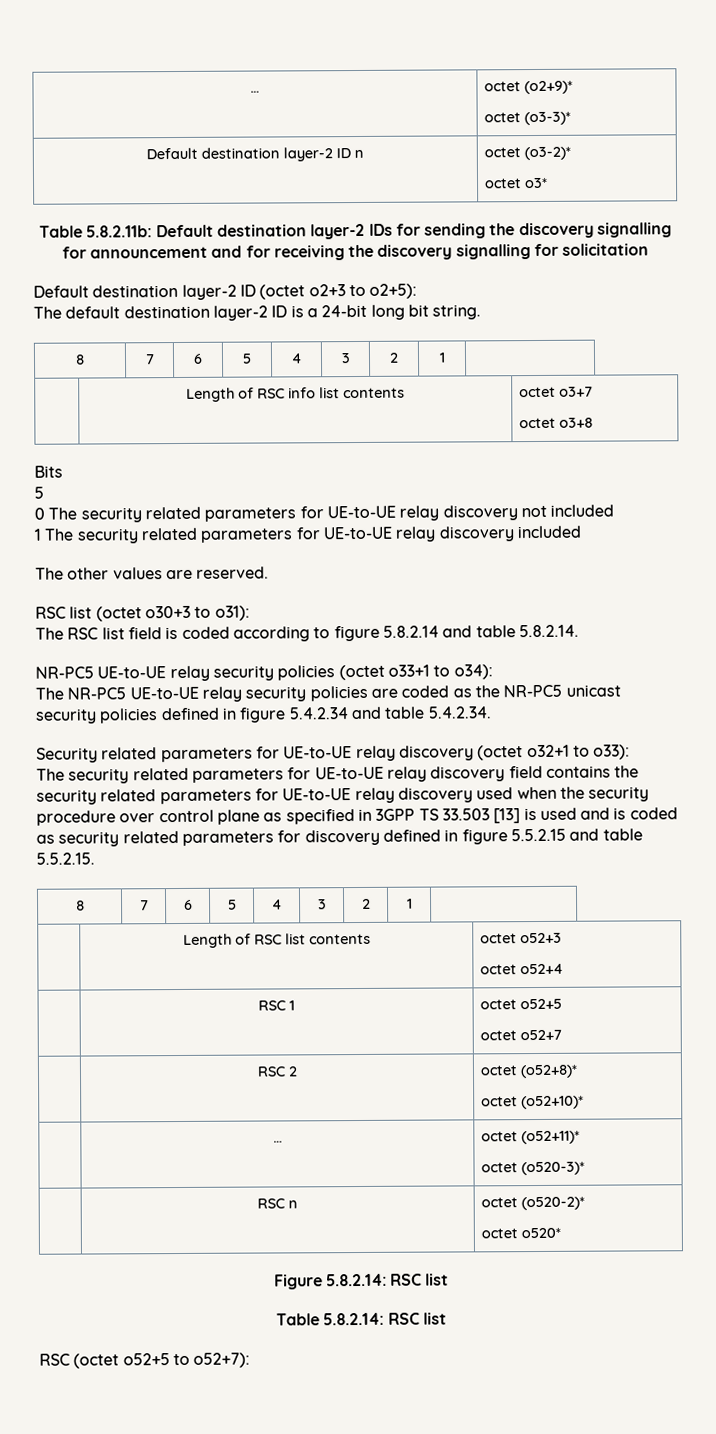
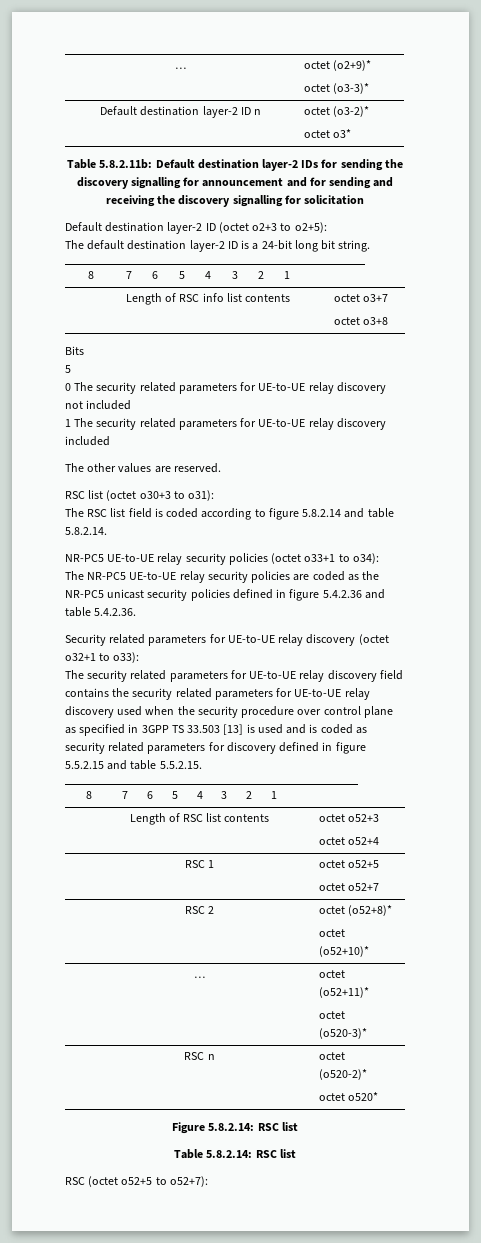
(271, 251) none -> [329,177,394,189] sending and
[288,706,492,720] 5.4.2.34 and table 5.4.2.34. -> [322,589,385,599] [65,607,137,617] 5.4.2.36 and table 5.4.2.36.

